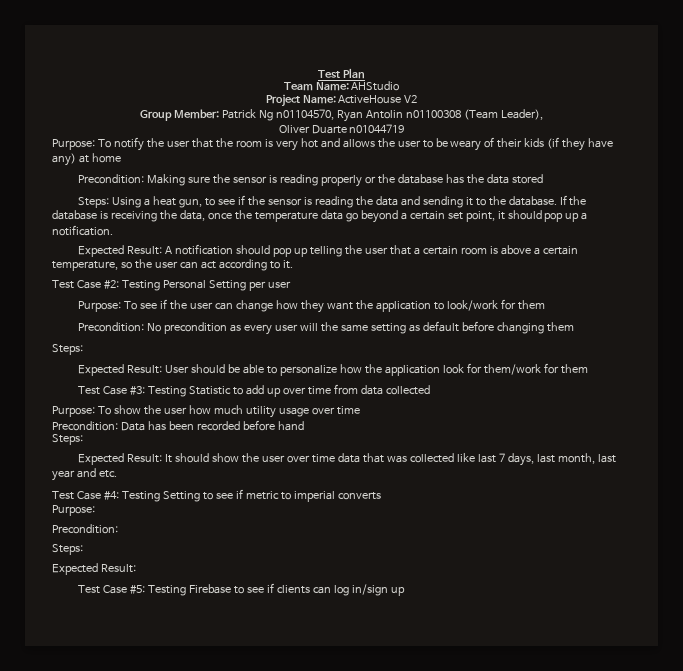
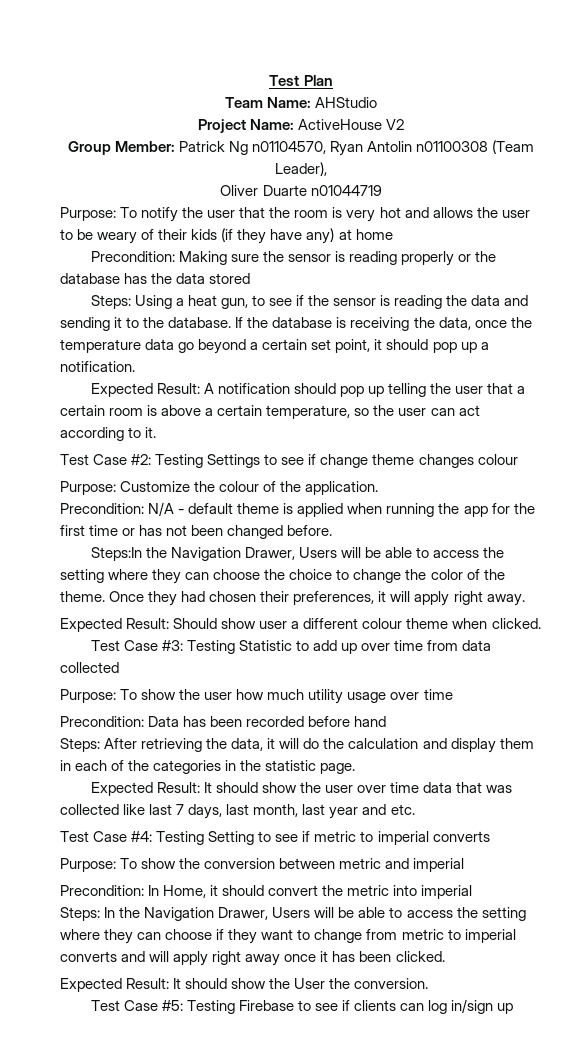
[162,280,291,291] [78,299,545,313] [78,321,574,335] [52,344,83,355] [78,363,588,376] Personal Setting per user // Purpose: To see if the user can change how they want the application to look/work for them // Precondition: No precondition as every user will the same setting as default before changing them // Steps: // Expected Result: User should be able to personalize how the application look for them/work for them -> [207,454,518,468] [60,481,379,495] [60,502,535,517] [60,525,333,539] [90,547,505,561] [60,569,505,584] [60,591,525,606] [60,618,541,632] Settings to see if change theme changes colour // Purpose: Customize the colour of the application. // Precondition: N/A - default theme is applied when running the app for the first time or has not been changed before. // Steps:In the Navigation Drawer, Users will be able to access the setting where they can choose the choice to change the color of the theme. Once they had chosen their preferences, it will apply right away. // Expected Result: Should show user a different colour theme when clicked.
(83, 439) none -> [104,738,534,753] [60,760,356,774] After retrieving the data, it will do the calculation and display them in each of the categories in the statistic page.
[52,524,118,534] [52,544,83,555] [52,563,136,575] // Precondition: // Steps: // Expected Result: -> [120,858,465,872] [60,885,473,899] [60,907,526,921] [60,929,516,944] [60,951,445,966] [60,978,429,992] To show the conversion between metric and imperial // Precondition: In Home, it should convert the metric into imperial // Steps: In the Navigation Drawer, Users will be able to access the setting where they can choose if they want to change from metric to imperial converts and will apply right away once it has been clicked. // Expected Result: It should show the User the conversion.

